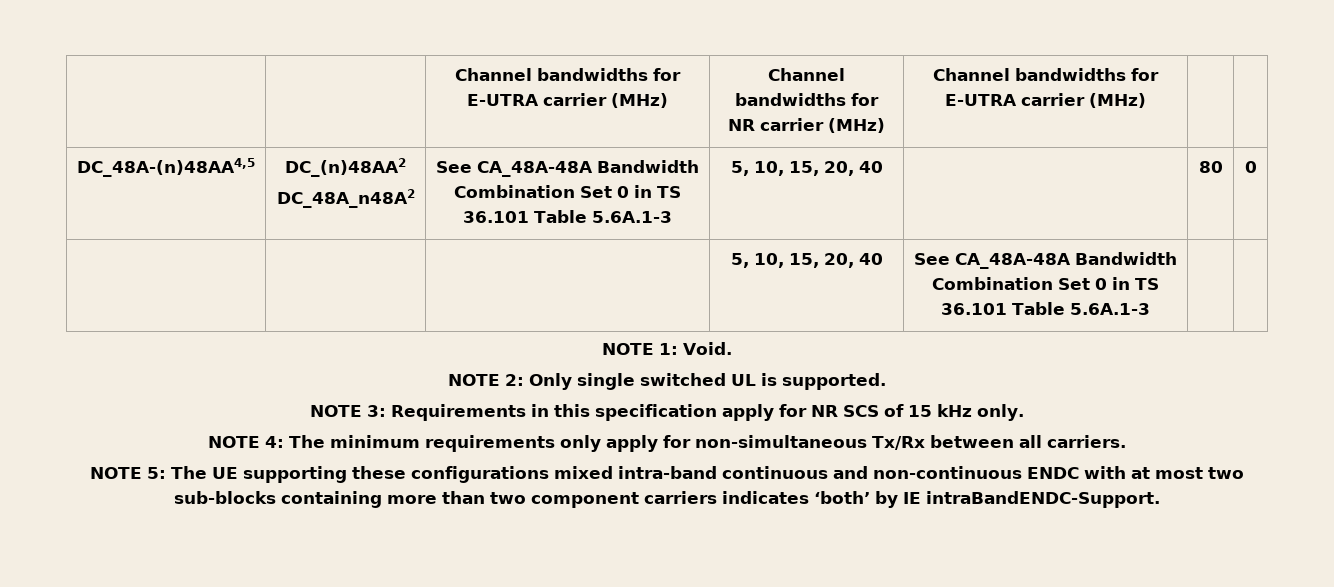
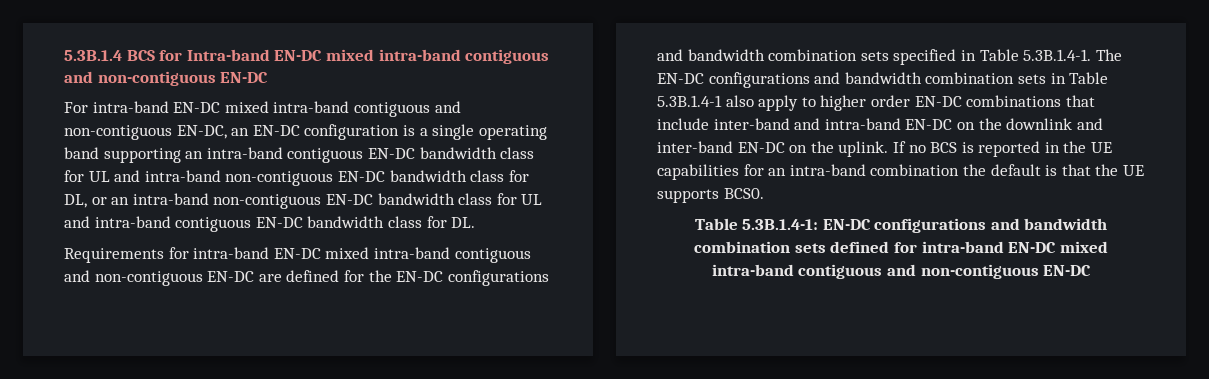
[455,68,681,81] [467,93,668,108] [768,68,845,81] [735,93,879,106] [728,118,885,133] [933,68,1159,81] [945,93,1146,108] [77,158,255,177] [285,158,406,177] [276,189,415,208] [436,160,699,177] [454,185,681,198] [463,210,672,223] [730,161,883,176] [1198,161,1223,173] [1244,161,1257,173] [730,253,883,268] [914,252,1177,269] [932,277,1159,290] [941,302,1150,315] [602,342,733,355] [448,373,886,390] [310,404,1025,421] [208,435,1126,452] [90,466,1244,483] [174,491,1160,508] | | Channel bandwidths for E-UTRA carrier (MHz) | Channel bandwidths for NR carrier (MHz) | Channel bandwidths for E-UTRA carrier (MHz) | | // DC_48A-(n)48AA4,5 | DC_(n)48AA2 // DC_48A_n48A2 | See CA_48A-48A Bandwidth Combination Set 0 in TS 36.101 Table 5.6A.1-3 | 5, 10, 15, 20, 40 | | 80 | 0 // | | | 5, 10, 15, 20, 40 | See CA_48A-48A Bandwidth Combination Set 0 in TS 36.101 Table 5.6A.1-3 | | // NOTE 1: Void. // NOTE 2: Only single switched UL is supported. // NOTE 3: Requirements in this specification apply for NR SCS of 15 kHz only. // NOTE 4: The minimum requirements only apply for non-simultaneous Tx/Rx between all carriers. // NOTE 5: The UE supporting these configurations mixed intra-band continuous and non-continuous ENDC with at most two sub-blocks containing more than two component carriers indicates ‘both’ by IE intraBandENDC-Support. -> [64,49,550,64] [64,71,269,86] [64,101,461,117] [64,124,547,140] [64,147,535,163] [64,170,529,186] [64,193,543,209] [64,216,476,232] [64,247,531,263] [64,270,549,286] [657,49,1122,65] [657,72,1109,88] [657,95,1095,111] [657,118,1103,130] [657,141,1113,157] [657,164,1144,180] [657,188,764,203] [694,218,1108,233] [694,241,1108,253] [711,264,1092,279] 5.3B.1.4 BCS for Intra-band EN-DC mixed intra-band contiguous and non-contiguous EN-DC // For intra-band EN-DC mixed intra-band contiguous and non-contiguous EN-DC, an EN-DC configuration is a single operating band supporting an intra-band contiguous EN-DC bandwidth class for UL and intra-band non-contiguous EN-DC bandwidth class for DL, or an intra-band non-contiguous EN-DC bandwidth class for UL and intra-band contiguous EN-DC bandwidth class for DL. // Requirements for intra-band EN-DC mixed intra-band contiguous and non-contiguous EN-DC are defined for the EN-DC configurations and bandwidth combination sets specified in Table 5.3B.1.4-1. The EN-DC configurations and bandwidth combination sets in Table 5.3B.1.4-1 also apply to higher order EN-DC combinations that include inter-band and intra-band EN-DC on the downlink and inter-band EN-DC on the uplink. If no BCS is reported in the UE capabilities for an intra-band combination the default is that the UE supports BCS0. // Table 5.3B.1.4-1: EN-DC configurations and bandwidth combination sets defined for intra-band EN-DC mixed intra-band contiguous and non-contiguous EN-DC

